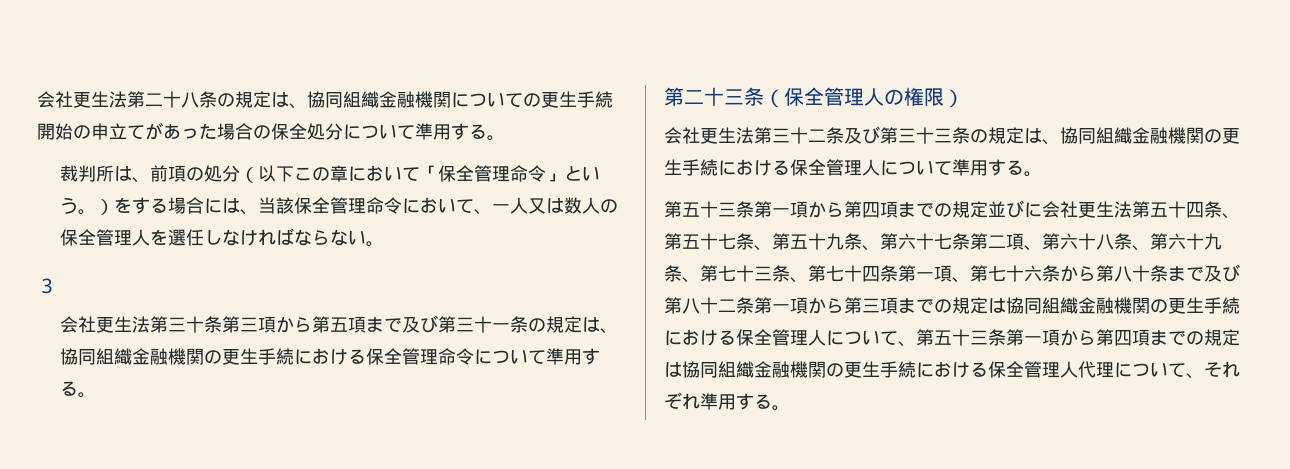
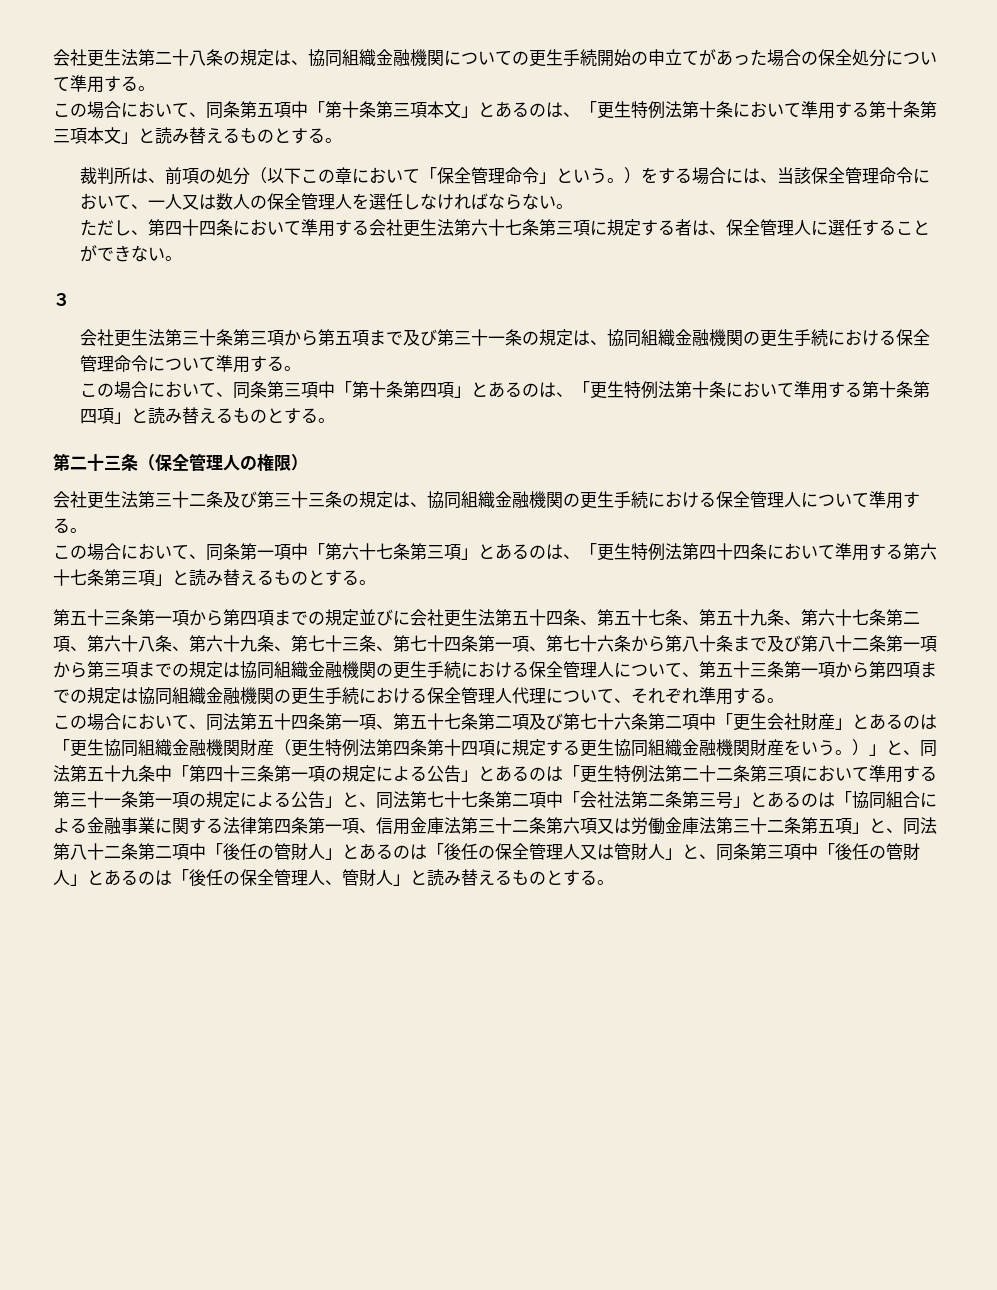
(505, 138) none -> [53,101,937,119] [53,127,342,144] // この場合において、同条第五項中「第十条第三項本文」とあるのは、「更生特例法第十条において準用する第十条第三項本文」と読み替えるものとする。
(385, 244) none -> [79,219,930,237] [79,245,182,262] // ただし、第四十四条において準用する会社更生法第六十七条第三項に規定する者は、保全管理人に選任することができない。
(97, 395) none -> [79,381,930,399] [79,407,335,424] // この場合において、同条第三項中「第十条第四項」とあるのは、「更生特例法第十条において準用する第十条第四項」と読み替えるものとする。
(1042, 174) none -> [53,543,937,561] [53,569,376,586] // この場合において、同条第一項中「第六十七条第三項」とあるのは、「更生特例法第四十四条において準用する第六十七条第三項」と読み替えるものとする。
(790, 408) none -> [53,713,937,731] [53,739,937,757] [53,765,937,783] [53,791,937,809] [53,817,937,835] [53,843,920,861] [53,869,614,886] // この場合において、同法第五十四条第一項、第五十七条第二項及び第七十六条第二項中「更生会社財産」とあるのは「更生協同組織金融機関財産（更生特例法第四条第十四項に規定する更生協同組織金融機関財産をいう。）」と、同法第五十九条中「第四十三条第一項の規定による公告」とあるのは「更生特例法第二十二条第三項において準用する第三十一条第一項の規定による公告」と、同法第七十七条第二項中「会社法第二条第三号」とあるのは「協同組合による金融事業に関する法律第四条第一項、信用金庫法第三十二条第六項又は労働金庫法第三十二条第五項」と、同法第八十二条第二項中「後任の管財人」とあるのは「後任の保全管理人又は管財人」と、同条第三項中「後任の管財人」とあるのは「後任の保全管理人、管財人」と読み替えるものとする。

